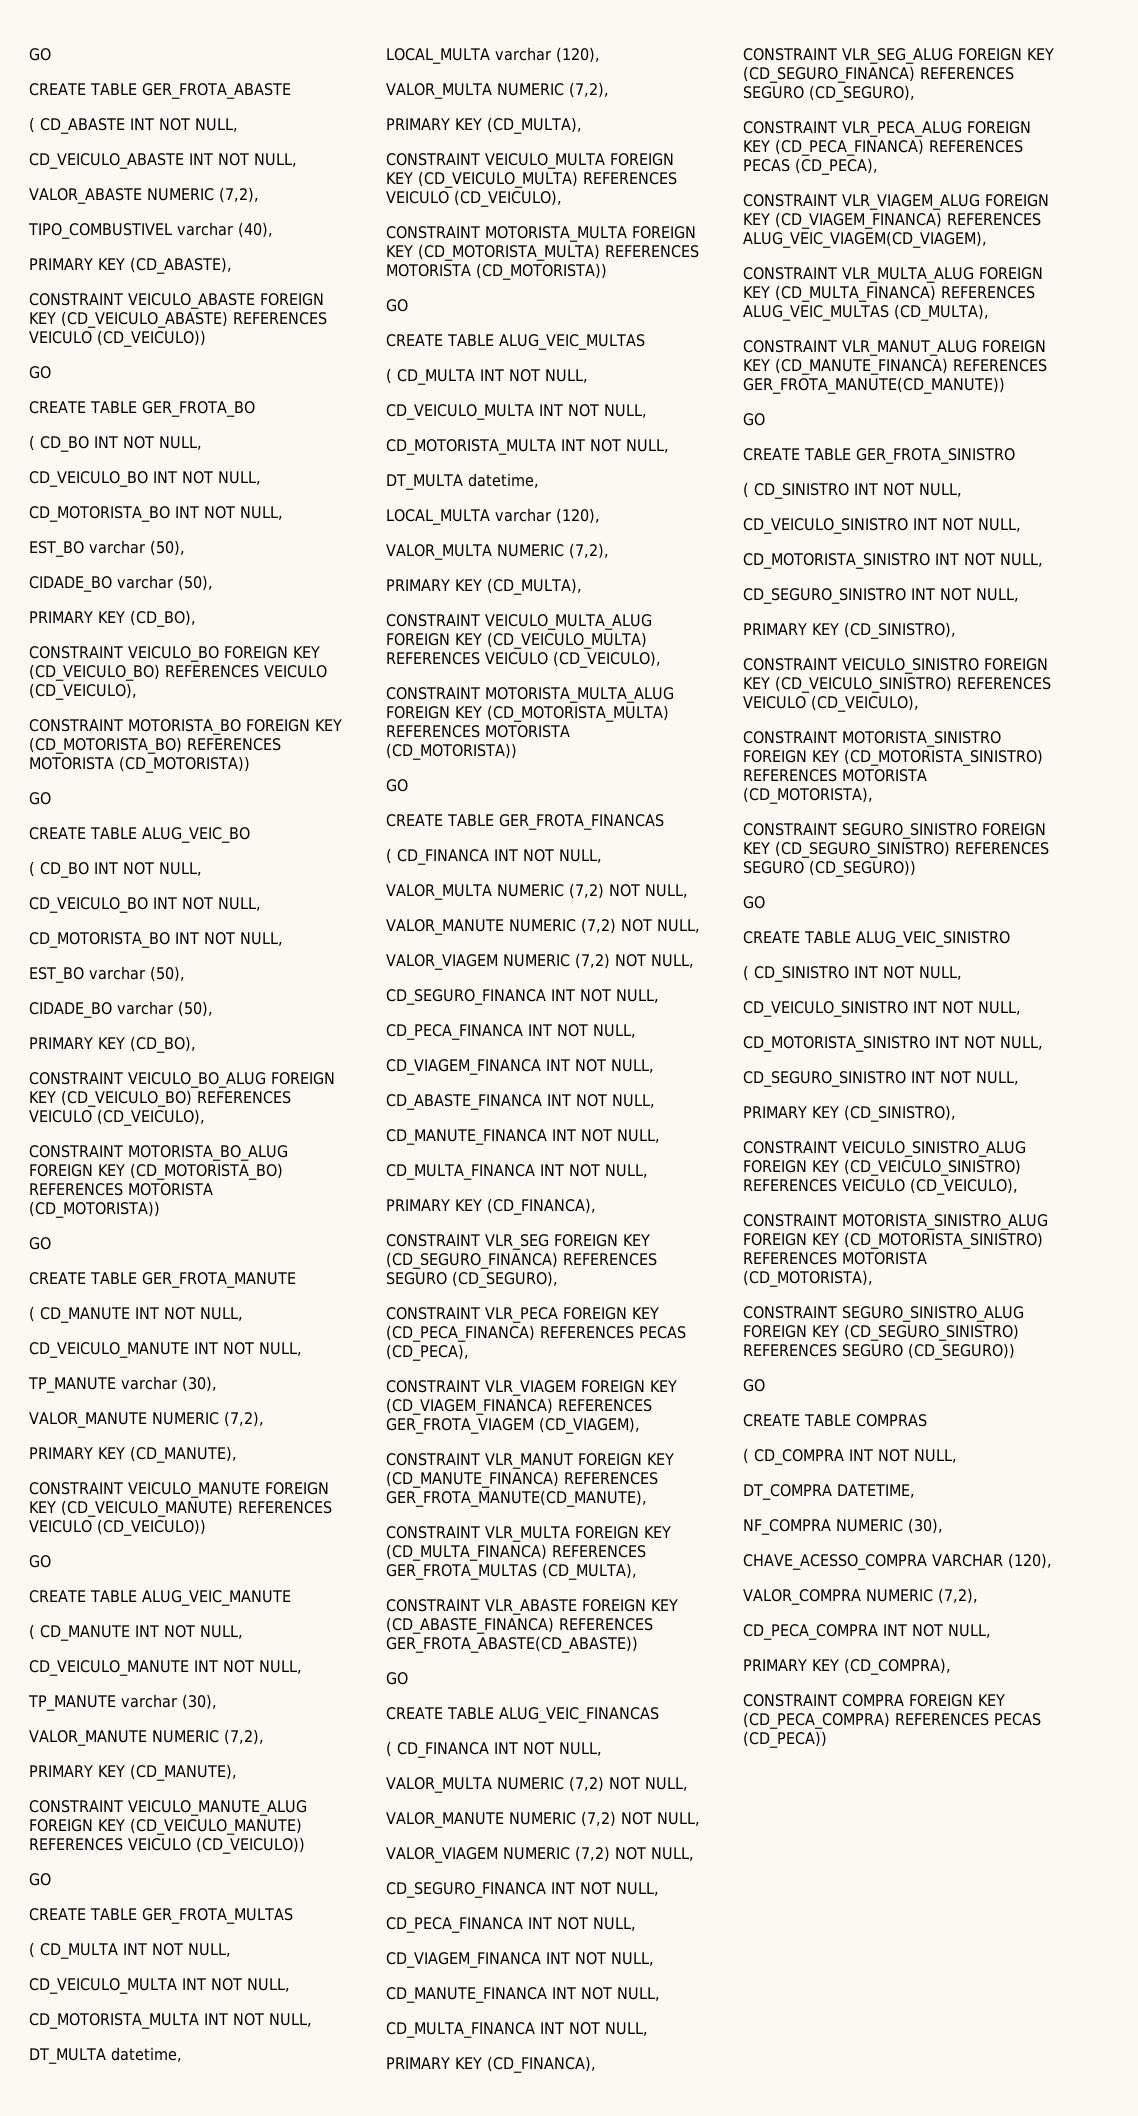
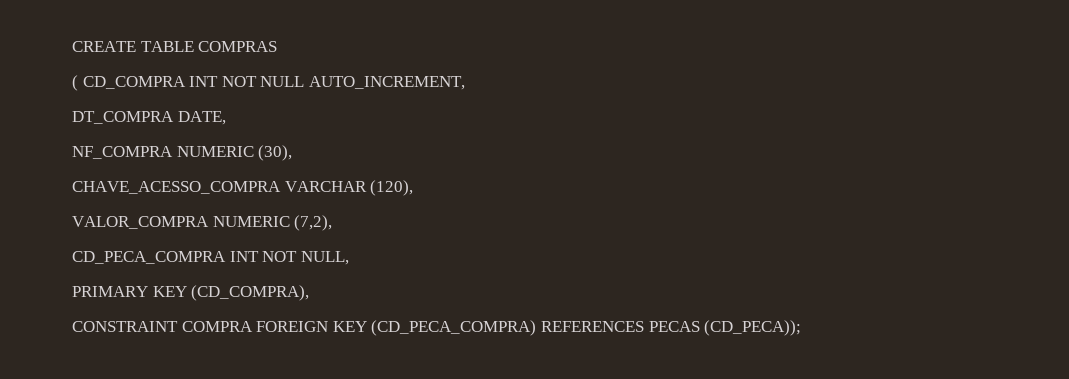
[29,48,51,61] [29,83,291,99] [29,117,238,134] [29,153,297,169] [29,187,259,204] [28,222,273,239] [29,257,232,274] [29,293,324,309] [29,311,327,328] [29,330,206,347] [29,366,51,379] [29,401,255,417] [29,435,202,452] [29,471,261,487] [29,506,283,522] [29,540,185,557] [29,575,213,592] [29,610,196,627] [29,646,320,662] [29,664,327,681] [29,683,137,700] [29,719,342,735] [29,737,281,754] [29,756,250,773] [29,792,51,805] [29,827,250,843] [29,861,202,878] [29,897,261,913] [29,932,283,948] [29,966,185,983] [29,1001,213,1018] [29,1036,196,1053] [29,1072,335,1088] [29,1090,291,1107] [29,1109,205,1126] [29,1145,288,1161] [29,1163,283,1180] [29,1183,213,1196] [29,1201,160,1218] [29,1237,51,1250] [29,1272,296,1288] [29,1306,243,1323] [29,1342,302,1358] [28,1376,217,1393] [29,1411,264,1428] [29,1446,237,1463] [29,1482,329,1498] [29,1500,332,1517] [29,1519,206,1536] [29,1555,51,1568] [29,1590,291,1606] [29,1624,243,1641] [29,1660,302,1676] [28,1694,217,1711] [29,1729,264,1746] [29,1764,237,1781] [29,1800,307,1816] [29,1818,302,1835] [29,1837,305,1854] [29,1873,51,1886] [29,1908,293,1924] [29,1942,231,1959] [29,1978,290,1994] [29,2013,312,2029] [29,2047,182,2064] [386,47,600,64] [386,82,609,99] [386,117,582,134] [386,153,674,169] [386,171,677,188] [386,190,562,207] [386,226,696,242] [386,244,699,261] [386,263,607,280] [386,299,408,312] [386,334,645,350] [386,368,588,385] [386,404,647,420] [386,439,669,455] [386,473,539,490] [386,508,600,525] [386,543,609,560] [386,578,582,595] [386,614,652,630] [386,632,647,649] [386,651,661,668] [386,687,674,703] [386,705,669,722] [386,725,570,738] [386,743,517,760] [386,779,408,792] [386,814,664,830] [386,848,602,865] [386,883,688,900] [386,918,700,935] [386,953,694,970] [386,989,659,1005] [386,1024,636,1040] [386,1059,654,1075] [386,1094,655,1110] [386,1129,660,1145] [386,1164,648,1180] [386,1198,596,1215] [386,1234,650,1250] [386,1252,657,1269] [386,1271,558,1288] [386,1307,659,1323] [386,1325,686,1342] [386,1344,469,1361] [386,1380,677,1396] [386,1398,652,1415] [386,1417,640,1434] [386,1453,674,1469] [386,1471,658,1488] [386,1490,647,1507] [386,1526,671,1542] [386,1544,646,1561] [386,1563,637,1580] [386,1599,678,1615] [386,1617,653,1634] [386,1636,638,1653] [386,1672,408,1685] [386,1707,659,1723] [386,1741,602,1758] [386,1776,688,1793] [386,1811,700,1828] [386,1846,694,1863] [386,1882,659,1898] [386,1917,636,1933] [386,1952,654,1968] [386,1987,660,2003] [386,2022,648,2038] [386,2056,596,2073] [743,48,1054,64] [743,66,1014,83] [743,85,915,102] [743,121,1031,137] [743,139,1023,156] [743,158,878,175] [743,194,1049,210] [743,212,1041,229] [743,231,987,248] [743,267,1043,283] [743,285,1035,302] [743,304,989,321] [743,340,1046,356] [743,358,1047,375] [743,377,1005,394] [743,413,765,426] [743,448,1015,464] [743,482,962,499] [743,518,1021,534] [743,553,1043,569] [743,588,1019,604] [743,622,956,639] [743,658,1048,674] [743,676,1051,693] [743,695,919,712] [743,731,1001,747] [743,749,1043,766] [743,769,927,782] [743,787,873,804] [743,823,1046,839] [743,841,1049,858] [743,860,916,877] [743,896,765,909] [743,931,1010,947] [743,965,962,982] [743,1001,1021,1017] [743,1036,1043,1052] [743,1071,1019,1087] [743,1105,956,1122] [743,1141,1026,1157] [743,1159,1021,1176] [743,1178,1018,1195] [743,1214,1048,1230] [743,1232,1043,1249] [743,1252,927,1265] [743,1270,873,1287] [743,1306,1024,1322] [743,1324,1019,1341] [743,1343,1015,1360] [743,1379,765,1392] GO // CREATE TABLE GER_FROTA_ABASTE // ( CD_ABASTE INT NOT NULL, // CD_VEICULO_ABASTE INT NOT NULL, // VALOR_ABASTE NUMERIC (7,2), // TIPO_COMBUSTIVEL varchar (40), // PRIMARY KEY (CD_ABASTE), // CONSTRAINT VEICULO_ABASTE FOREIGN KEY (CD_VEICULO_ABASTE) REFERENCES VEICULO (CD_VEICULO)) // GO // CREATE TABLE GER_FROTA_BO // ( CD_BO INT NOT NULL, // CD_VEICULO_BO INT NOT NULL, // CD_MOTORISTA_BO INT NOT NULL, // EST_BO varchar (50), // CIDADE_BO varchar (50), // PRIMARY KEY (CD_BO), // CONSTRAINT VEICULO_BO FOREIGN KEY (CD_VEICULO_BO) REFERENCES VEICULO (CD_VEICULO), // CONSTRAINT MOTORISTA_BO FOREIGN KEY (CD_MOTORISTA_BO) REFERENCES MOTORISTA (CD_MOTORISTA)) // GO // CREATE TABLE ALUG_VEIC_BO // ( CD_BO INT NOT NULL, // CD_VEICULO_BO INT NOT NULL, // CD_MOTORISTA_BO INT NOT NULL, // EST_BO varchar (50), // CIDADE_BO varchar (50), // PRIMARY KEY (CD_BO), // CONSTRAINT VEICULO_BO_ALUG FOREIGN KEY (CD_VEICULO_BO) REFERENCES VEICULO (CD_VEICULO), // CONSTRAINT MOTORISTA_BO_ALUG FOREIGN KEY (CD_MOTORISTA_BO) REFERENCES MOTORISTA (CD_MOTORISTA)) // GO // CREATE TABLE GER_FROTA_MANUTE // ( CD_MANUTE INT NOT NULL, // CD_VEICULO_MANUTE INT NOT NULL, // TP_MANUTE varchar (30), // VALOR_MANUTE NUMERIC (7,2), // PRIMARY KEY (CD_MANUTE), // CONSTRAINT VEICULO_MANUTE FOREIGN KEY (CD_VEICULO_MANUTE) REFERENCES VEICULO (CD_VEICULO)) // GO // CREATE TABLE ALUG_VEIC_MANUTE // ( CD_MANUTE INT NOT NULL, // CD_VEICULO_MANUTE INT NOT NULL, // TP_MANUTE varchar (30), // VALOR_MANUTE NUMERIC (7,2), // PRIMARY KEY (CD_MANUTE), // CONSTRAINT VEICULO_MANUTE_ALUG FOREIGN KEY (CD_VEICULO_MANUTE) REFERENCES VEICULO (CD_VEICULO)) // GO // CREATE TABLE GER_FROTA_MULTAS // ( CD_MULTA INT NOT NULL, // CD_VEICULO_MULTA INT NOT NULL, // CD_MOTORISTA_MULTA INT NOT NULL, // DT_MULTA datetime, // LOCAL_MULTA varchar (120), // VALOR_MULTA NUMERIC (7,2), // PRIMARY KEY (CD_MULTA), // CONSTRAINT VEICULO_MULTA FOREIGN KEY (CD_VEICULO_MULTA) REFERENCES VEICULO (CD_VEICULO), // CONSTRAINT MOTORISTA_MULTA FOREIGN KEY (CD_MOTORISTA_MULTA) REFERENCES MOTORISTA (CD_MOTORISTA)) // GO // CREATE TABLE ALUG_VEIC_MULTAS // ( CD_MULTA INT NOT NULL, // CD_VEICULO_MULTA INT NOT NULL, // CD_MOTORISTA_MULTA INT NOT NULL, // DT_MULTA datetime, // LOCAL_MULTA varchar (120), // VALOR_MULTA NUMERIC (7,2), // PRIMARY KEY (CD_MULTA), // CONSTRAINT VEICULO_MULTA_ALUG FOREIGN KEY (CD_VEICULO_MULTA) REFERENCES VEICULO (CD_VEICULO), // CONSTRAINT MOTORISTA_MULTA_ALUG FOREIGN KEY (CD_MOTORISTA_MULTA) REFERENCES MOTORISTA (CD_MOTORISTA)) // GO // CREATE TABLE GER_FROTA_FINANCAS // ( CD_FINANCA INT NOT NULL, // VALOR_MULTA NUMERIC (7,2) NOT NULL, // VALOR_MANUTE NUMERIC (7,2) NOT NULL, // VALOR_VIAGEM NUMERIC (7,2) NOT NULL, // CD_SEGURO_FINANCA INT NOT NULL, // CD_PECA_FINANCA INT NOT NULL, // CD_VIAGEM_FINANCA INT NOT NULL, // CD_ABASTE_FINANCA INT NOT NULL, // CD_MANUTE_FINANCA INT NOT NULL, // CD_MULTA_FINANCA INT NOT NULL, // PRIMARY KEY (CD_FINANCA), // CONSTRAINT VLR_SEG FOREIGN KEY (CD_SEGURO_FINANCA) REFERENCES SEGURO (CD_SEGURO), // CONSTRAINT VLR_PECA FOREIGN KEY (CD_PECA_FINANCA) REFERENCES PECAS (CD_PECA), // CONSTRAINT VLR_VIAGEM FOREIGN KEY (CD_VIAGEM_FINANCA) REFERENCES GER_FROTA_VIAGEM (CD_VIAGEM), // CONSTRAINT VLR_MANUT FOREIGN KEY (CD_MANUTE_FINANCA) REFERENCES GER_FROTA_MANUTE(CD_MANUTE), // CONSTRAINT VLR_MULTA FOREIGN KEY (CD_MULTA_FINANCA) REFERENCES GER_FROTA_MULTAS (CD_MULTA), // CONSTRAINT VLR_ABASTE FOREIGN KEY (CD_ABASTE_FINANCA) REFERENCES GER_FROTA_ABASTE(CD_ABASTE)) // GO // CREATE TABLE ALUG_VEIC_FINANCAS // ( CD_FINANCA INT NOT NULL, // VALOR_MULTA NUMERIC (7,2) NOT NULL, // VALOR_MANUTE NUMERIC (7,2) NOT NULL, // VALOR_VIAGEM NUMERIC (7,2) NOT NULL, // CD_SEGURO_FINANCA INT NOT NULL, // CD_PECA_FINANCA INT NOT NULL, // CD_VIAGEM_FINANCA INT NOT NULL, // CD_MANUTE_FINANCA INT NOT NULL, // CD_MULTA_FINANCA INT NOT NULL, // PRIMARY KEY (CD_FINANCA), // CONSTRAINT VLR_SEG_ALUG FOREIGN KEY (CD_SEGURO_FINANCA) REFERENCES SEGURO (CD_SEGURO), // CONSTRAINT VLR_PECA_ALUG FOREIGN KEY (CD_PECA_FINANCA) REFERENCES PECAS (CD_PECA), // CONSTRAINT VLR_VIAGEM_ALUG FOREIGN KEY (CD_VIAGEM_FINANCA) REFERENCES ALUG_VEIC_VIAGEM(CD_VIAGEM), // CONSTRAINT VLR_MULTA_ALUG FOREIGN KEY (CD_MULTA_FINANCA) REFERENCES ALUG_VEIC_MULTAS (CD_MULTA), // CONSTRAINT VLR_MANUT_ALUG FOREIGN KEY (CD_MANUTE_FINANCA) REFERENCES GER_FROTA_MANUTE(CD_MANUTE)) // GO // CREATE TABLE GER_FROTA_SINISTRO // ( CD_SINISTRO INT NOT NULL, // CD_VEICULO_SINISTRO INT NOT NULL, // CD_MOTORISTA_SINISTRO INT NOT NULL, // CD_SEGURO_SINISTRO INT NOT NULL, // PRIMARY KEY (CD_SINISTRO), // CONSTRAINT VEICULO_SINISTRO FOREIGN KEY (CD_VEICULO_SINISTRO) REFERENCES VEICULO (CD_VEICULO), // CONSTRAINT MOTORISTA_SINISTRO FOREIGN KEY (CD_MOTORISTA_SINISTRO) REFERENCES MOTORISTA (CD_MOTORISTA), // CONSTRAINT SEGURO_SINISTRO FOREIGN KEY (CD_SEGURO_SINISTRO) REFERENCES SEGURO (CD_SEGURO)) // GO // CREATE TABLE ALUG_VEIC_SINISTRO // ( CD_SINISTRO INT NOT NULL, // CD_VEICULO_SINISTRO INT NOT NULL, // CD_MOTORISTA_SINISTRO INT NOT NULL, // CD_SEGURO_SINISTRO INT NOT NULL, // PRIMARY KEY (CD_SINISTRO), // CONSTRAINT VEICULO_SINISTRO_ALUG FOREIGN KEY (CD_VEICULO_SINISTRO) REFERENCES VEICULO (CD_VEICULO), // CONSTRAINT MOTORISTA_SINISTRO_ALUG FOREIGN KEY (CD_MOTORISTA_SINISTRO) REFERENCES MOTORISTA (CD_MOTORISTA), // CONSTRAINT SEGURO_SINISTRO_ALUG FOREIGN KEY (CD_SEGURO_SINISTRO) REFERENCES SEGURO (CD_SEGURO)) // GO // -> (72, 46) none
[914,1449,957,1463] NULL, -> [260,76,465,90] NULL AUTO_INCREMENT,
[837,1484,915,1498] DATETIME, -> [177,111,226,125] DATE,
[743,1731,827,1748] (CD_PECA)) -> [704,320,802,336] (CD_PECA));

